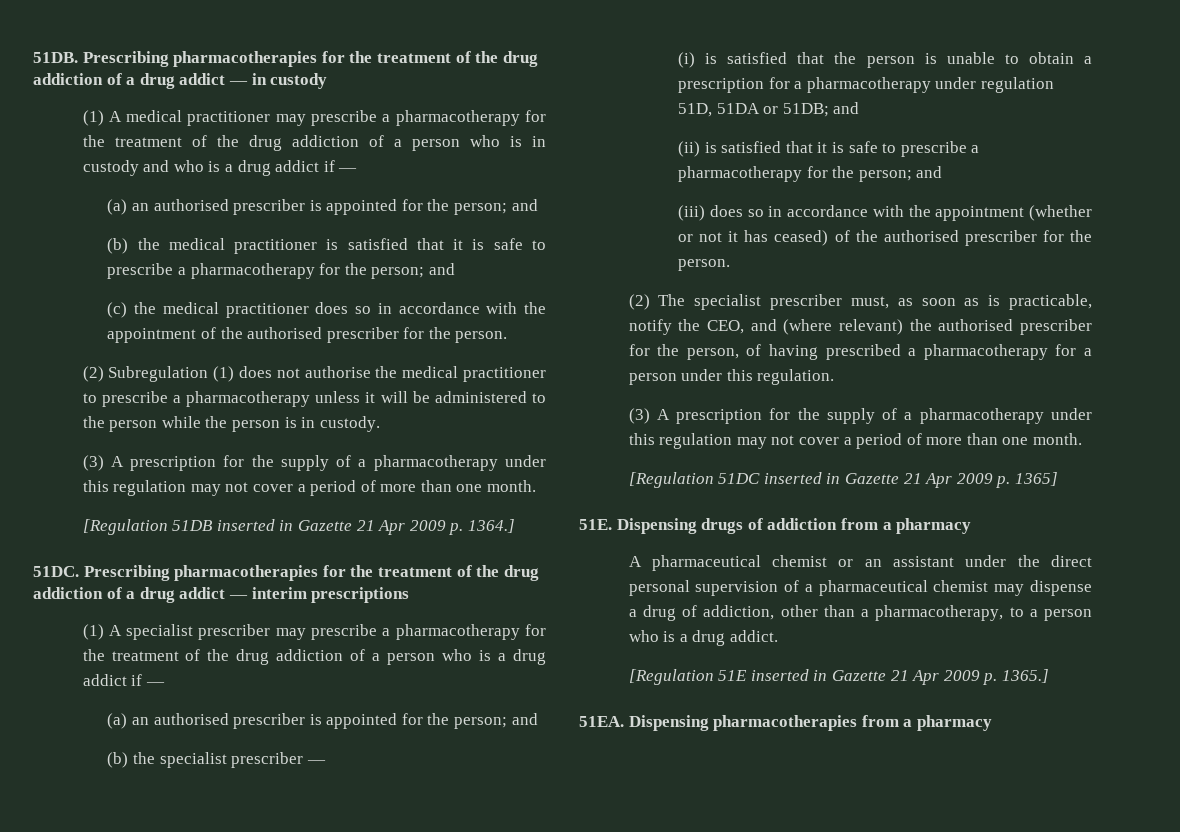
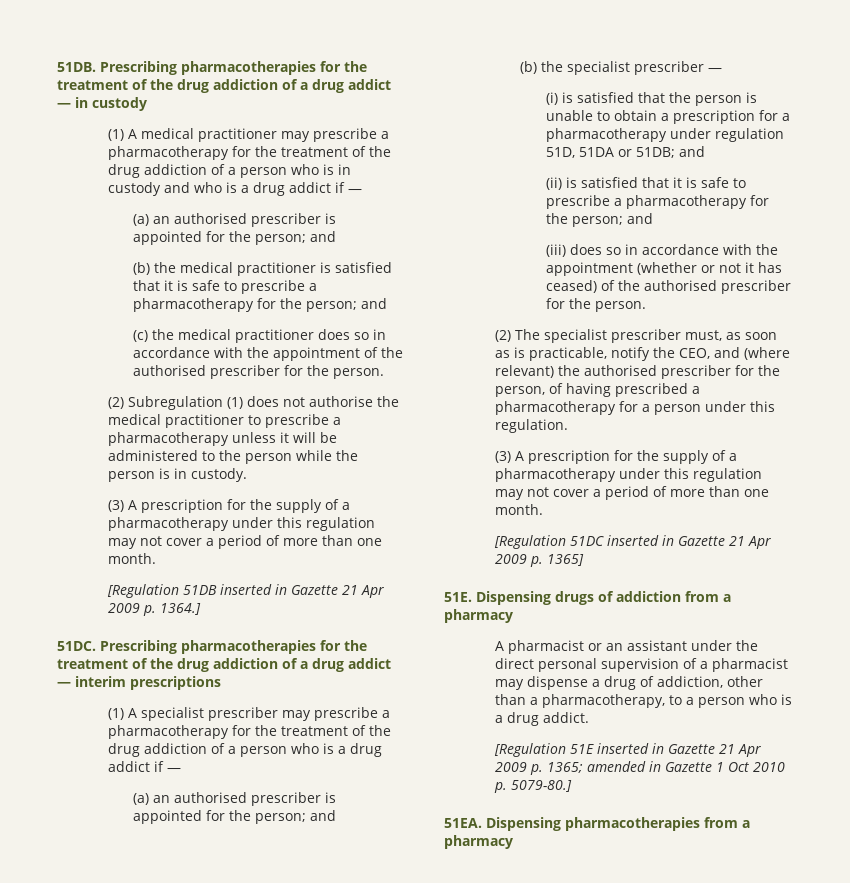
[651,555,828,571] pharmaceutical chemist -> [507,640,584,654] pharmacist
[818,580,989,596] pharmaceutical chemist -> [711,658,788,672] pharmacist
[1001,669,1049,683] 1365.] -> [546,761,785,773] [493,780,572,793] 1365; amended in Gazette 1 Oct 2010 p. 5079-80.]

